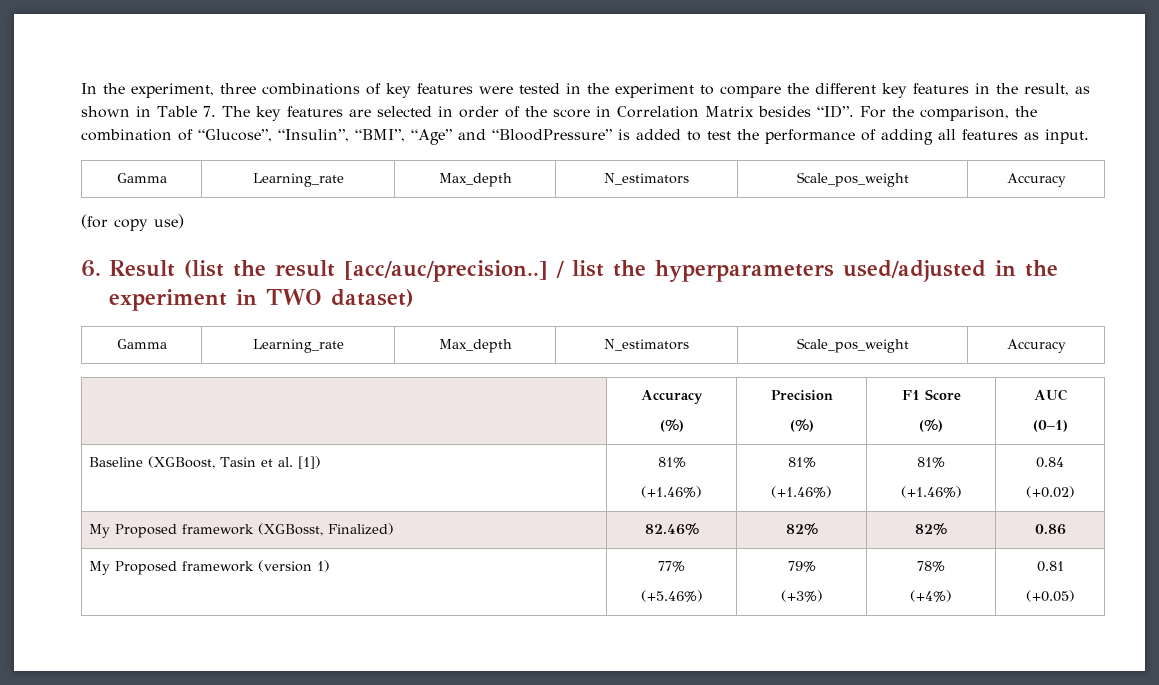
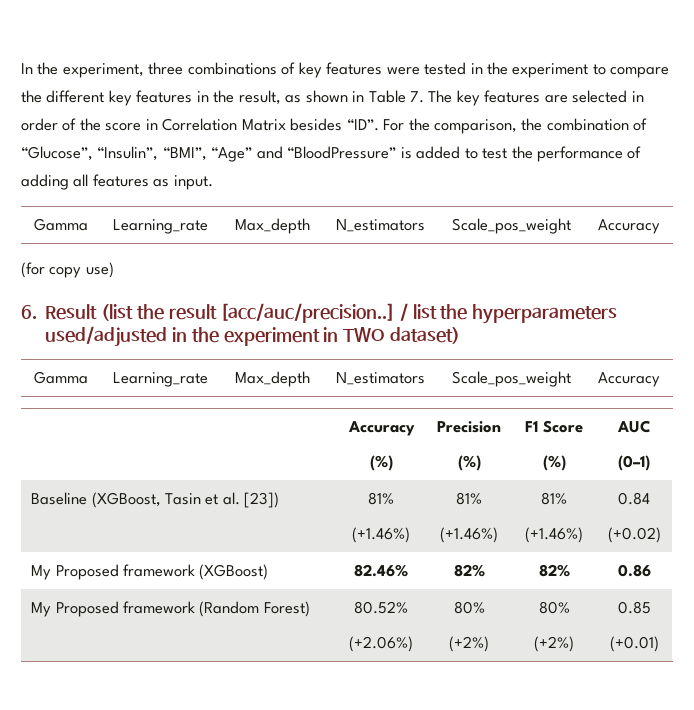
[298,456,322,469] [1]) -> [244,492,280,508] [23])
[258,523,395,536] (XGBosst, Finalized) -> [199,564,269,580] (XGBoost)
[258,560,331,572] [658,561,685,572] [640,590,703,602] [787,561,816,572] [780,590,823,602] [917,561,945,572] [910,590,952,602] [1036,561,1064,572] [1025,590,1075,602] (version 1) | 77% // (+5.46%) | 79% // (+3%) | 78% // (+4%) | 0.81 // (+0.05) -> [199,601,310,617] [354,601,408,614] [349,636,413,652] [453,601,485,614] [449,636,489,652] [538,601,570,614] [534,636,574,652] [617,601,651,614] [609,636,659,652] (Random Forest) | 80.52% // (+2.06%) | 80% // (+2%) | 80% // (+2%) | 0.85 // (+0.01)

